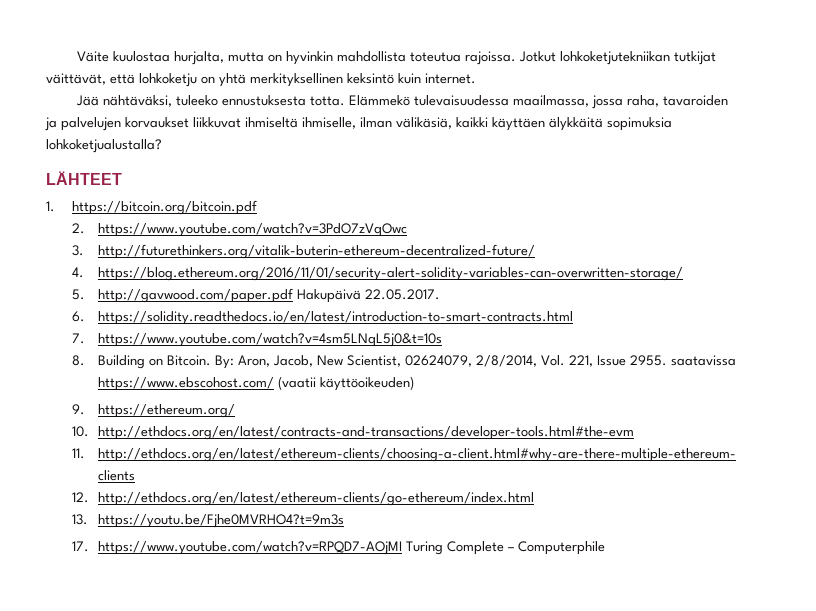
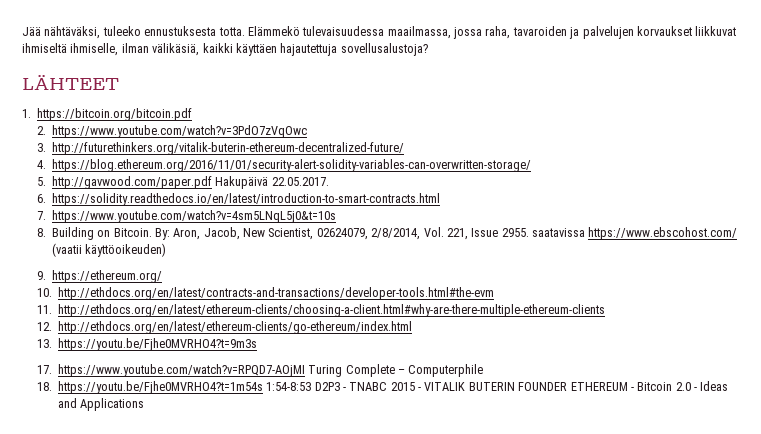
[77,51,717,65] [46,73,476,87] Väite kuulostaa hurjalta, mutta on hyvinkin mahdollista toteutua rajoissa. Jotkut lohkoketjutekniikan tutkijat väittävät, että lohkoketju on yhtä merkityksellinen keksintö kuin internet. // -> (22, 31) none
[549,117,672,131] [46,139,162,153] älykkäitä sopimuksia lohkoketjualustalla? -> [280,43,428,56] hajautettuja sovellusalustoja?
(605, 548) none -> [36,381,729,394] [57,398,145,411] // 18. https://youtu.be/Fjhe0MVRHO4?t=1m54s 1:54-8:53 D2P3 - TNABC 2015 - VITALIK BUTERIN FOUNDER ETHEREUM - Bitcoin 2.0 - Ideas and Applications

